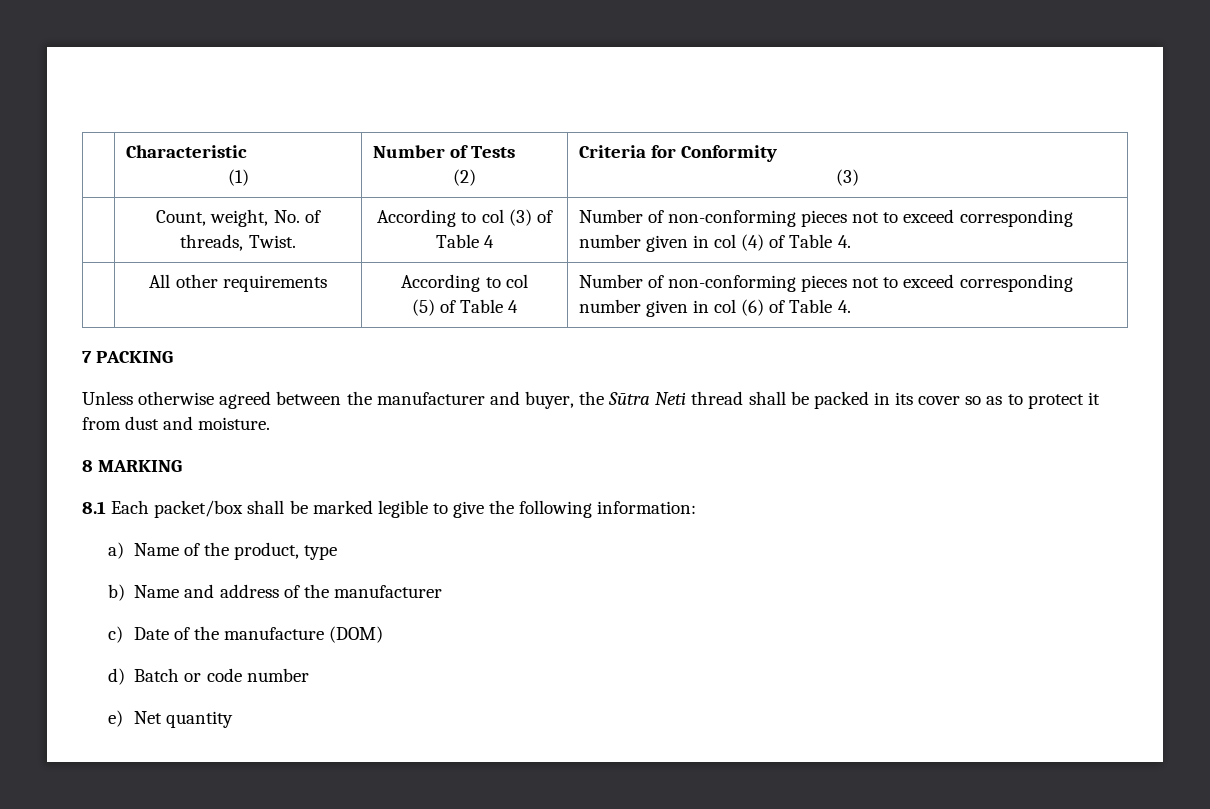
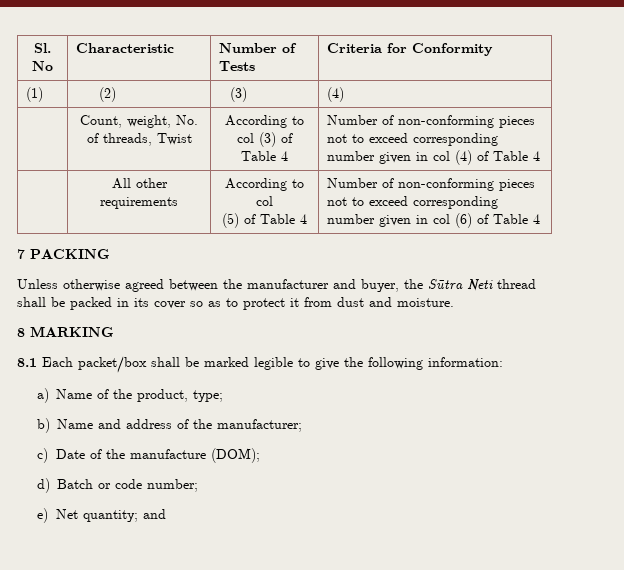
(125, 151) none -> [34,43,51,53] [32,61,53,71] Sl. No
[227,169,249,186] // (1) -> (174, 48) none
[453,169,476,186] // (2) -> (255, 66) none
[835,169,859,186] // (3) -> [25,87,43,102] [98,87,116,102] [230,87,248,102] [326,87,344,102] // (1) | (2) | (3) | (4)
[248,235,296,248] Twist. -> [156,133,192,145] Twist
[837,235,851,248] 4. -> [532,151,540,161] 4
[837,300,851,313] 4. -> [532,214,540,224] 4
[304,545,338,560] type -> [193,390,224,402] type;
[333,585,442,598] manufacturer -> [216,419,302,432] manufacturer;
[329,626,384,643] (DOM) -> [211,448,261,463] (DOM);
[246,668,309,682] number -> [146,479,198,492] number;
[165,711,233,728] quantity -> [83,509,167,522] quantity; and

